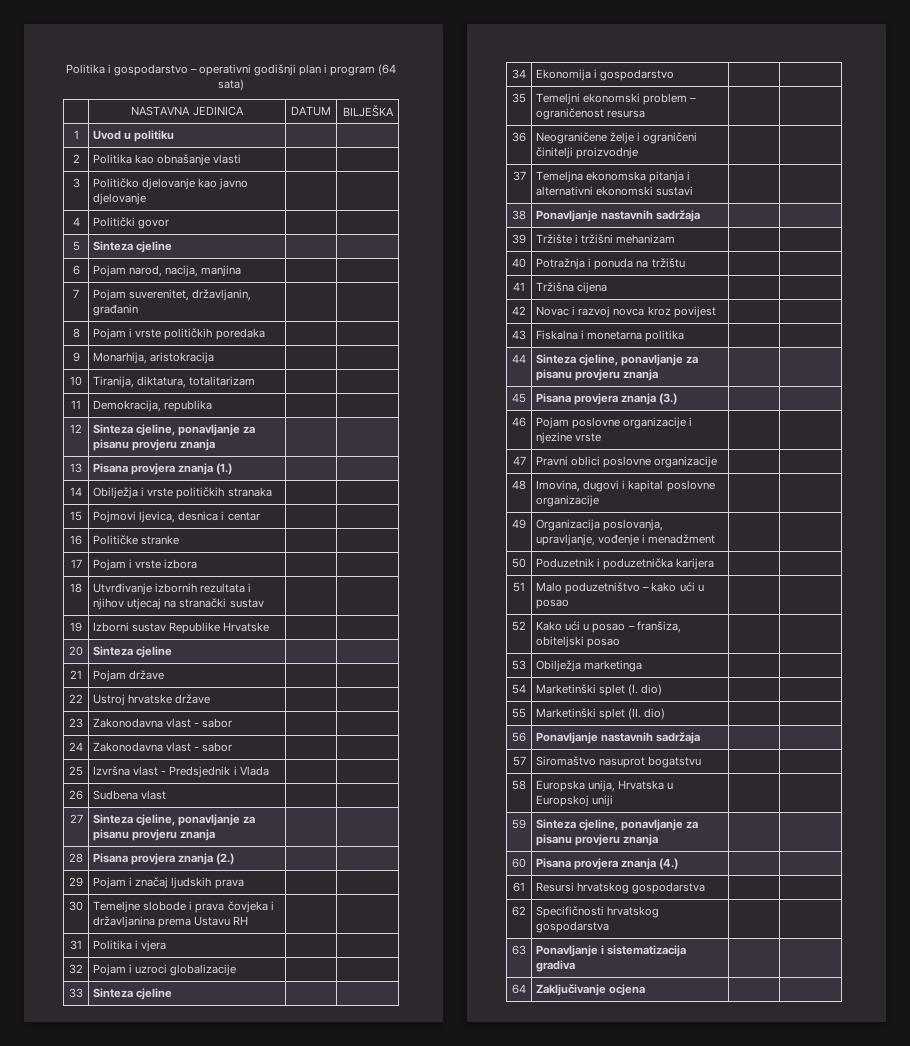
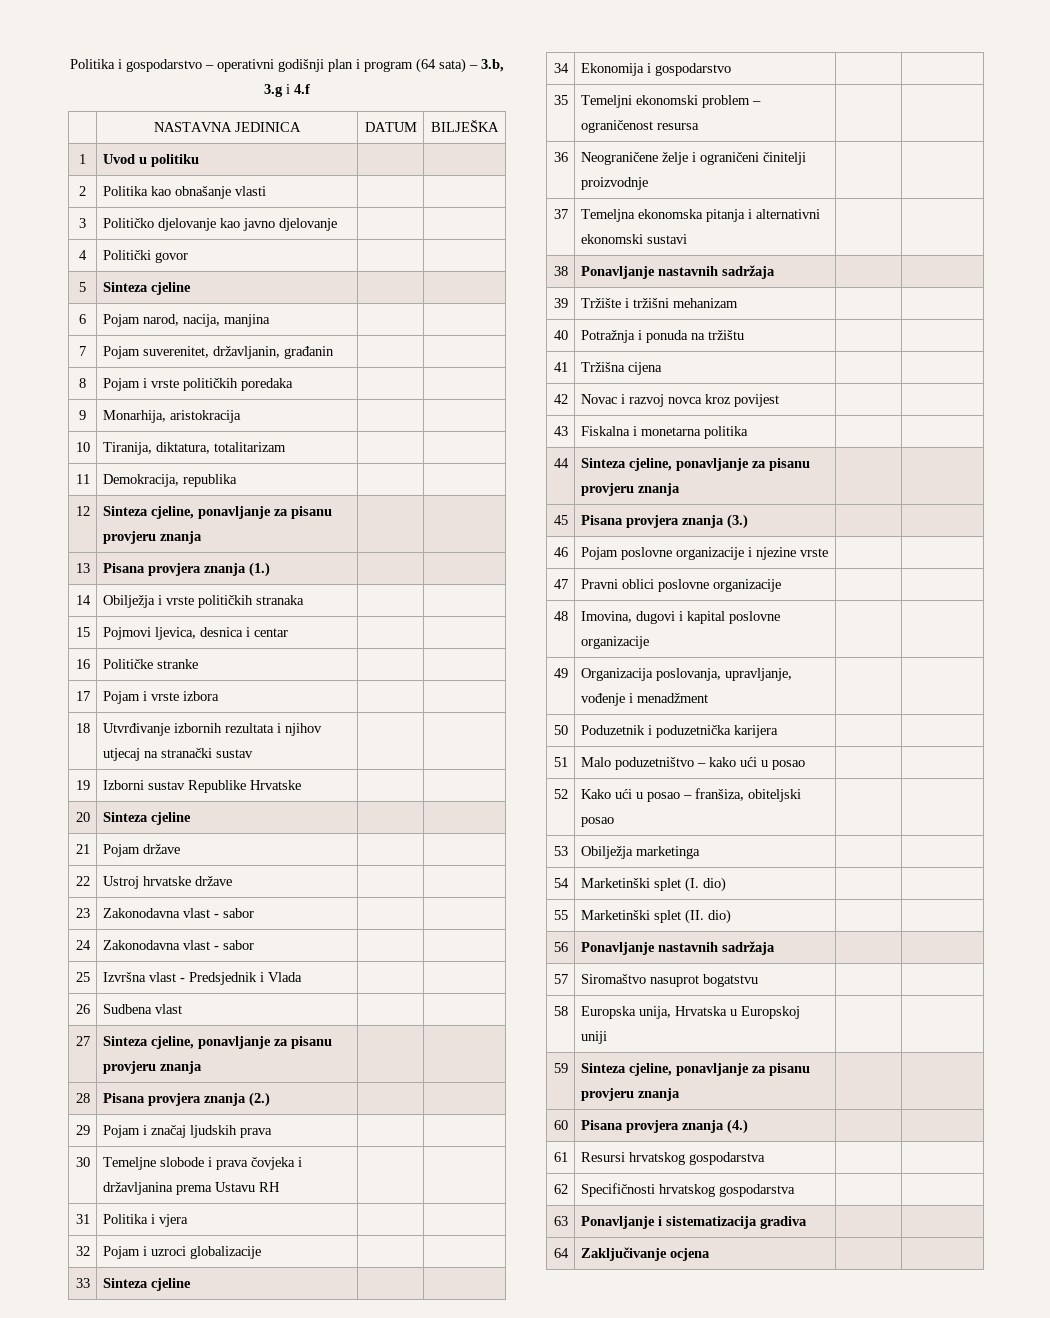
(244, 85) none -> [469,59,504,72] [264,84,310,97] – 3.b, 3.g i 4.f

